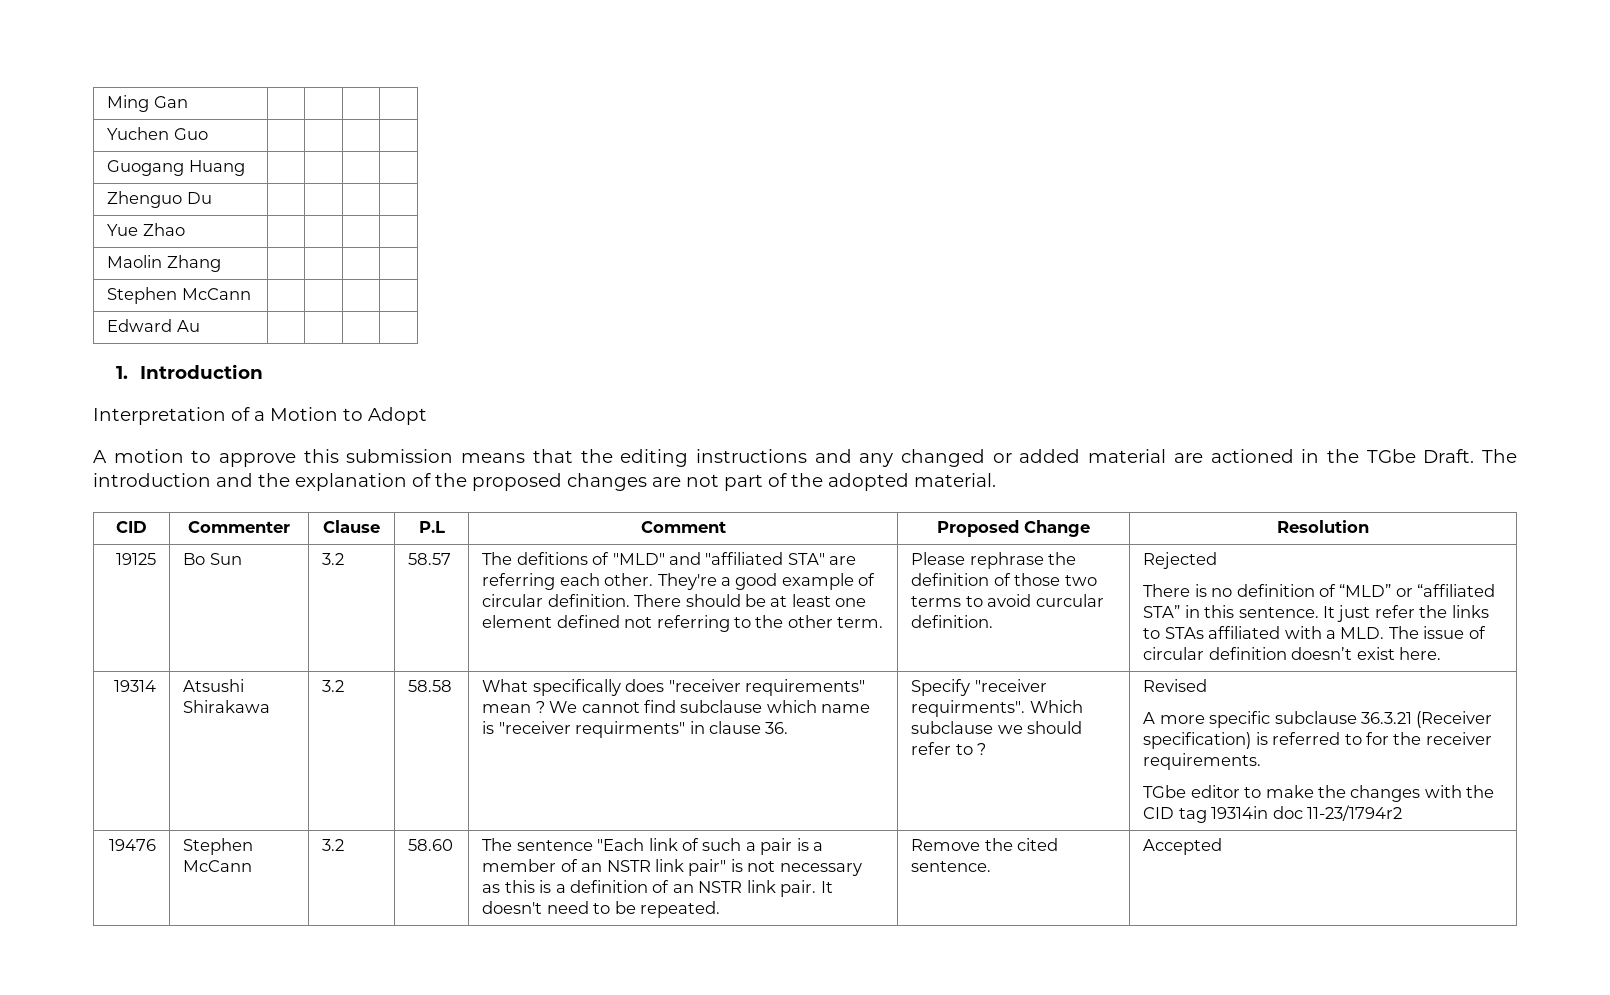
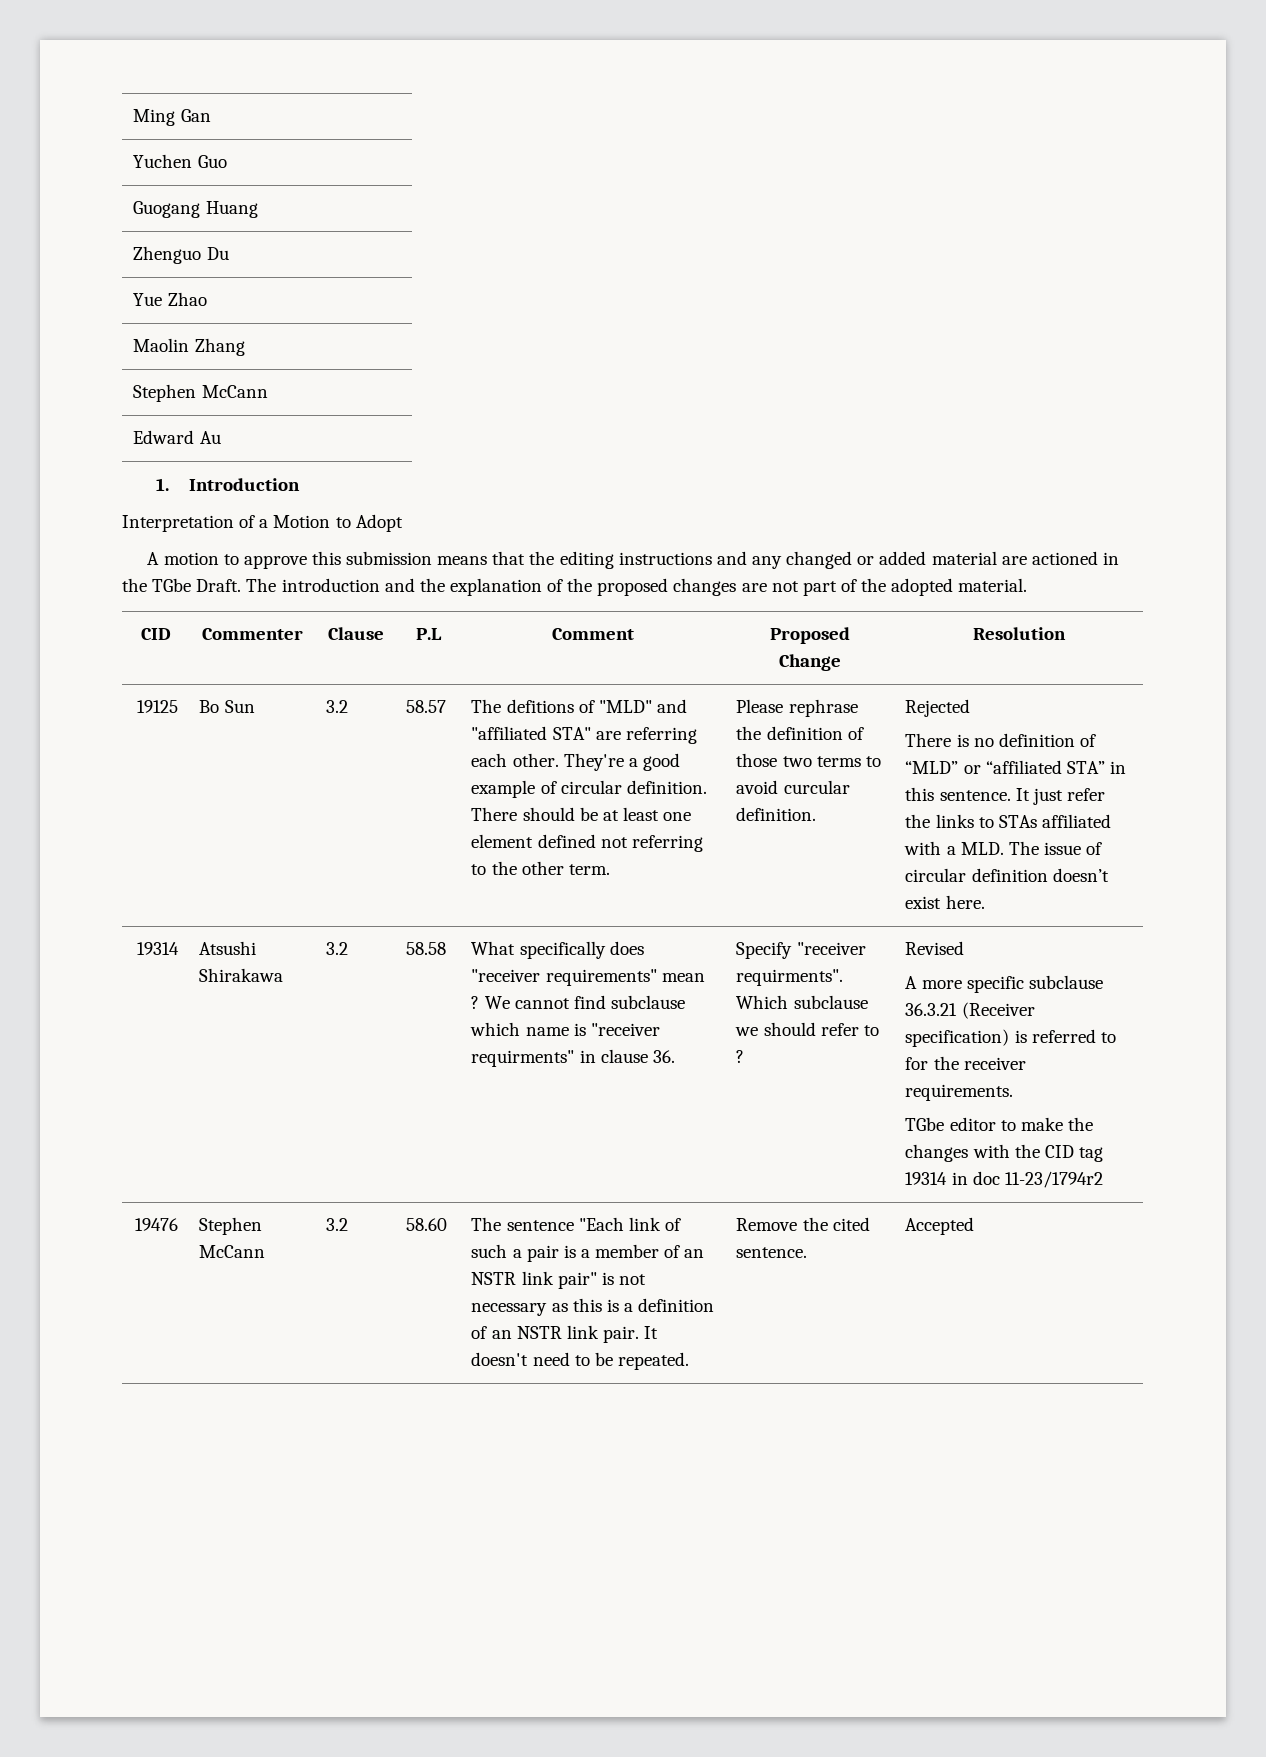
[1211,806,1269,819] 19314in -> [905,1172,968,1185] 19314 in

